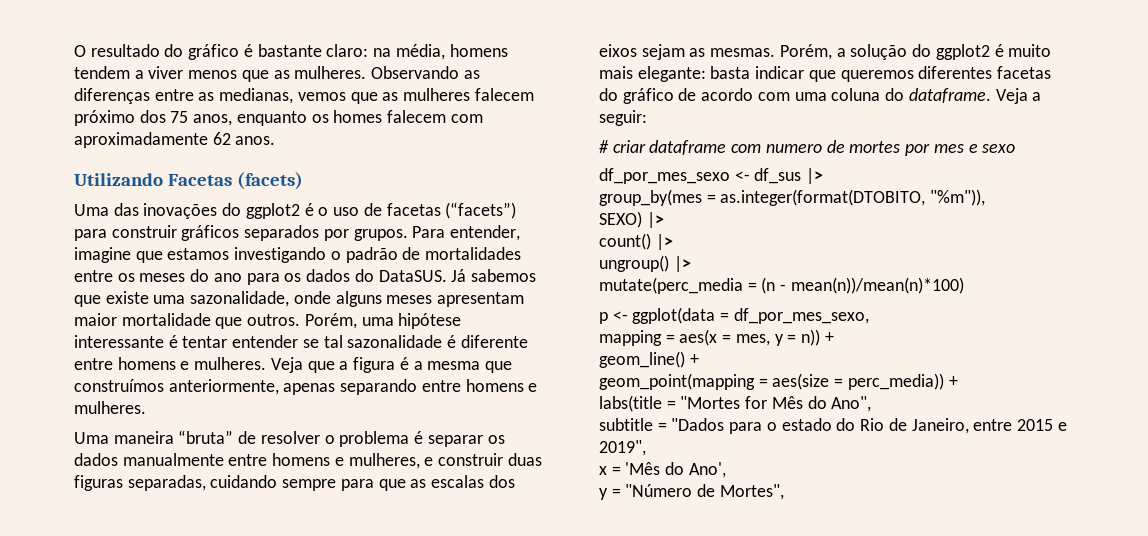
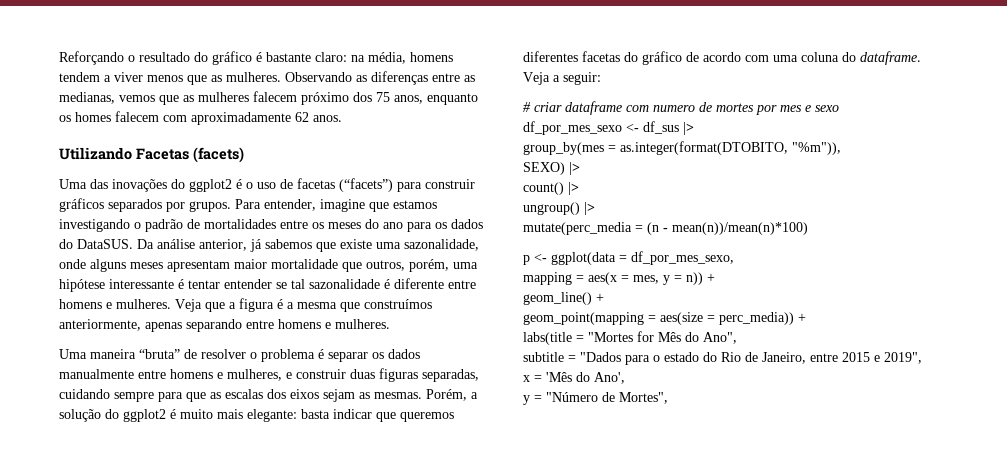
[74,45,86,57] O -> [59,51,135,65] Reforçando o
[451,269,467,282] Já -> [137,239,262,252] Da análise anterior, já
[247,313,357,329] outros. Porém, -> [366,259,449,272] outros, porém,

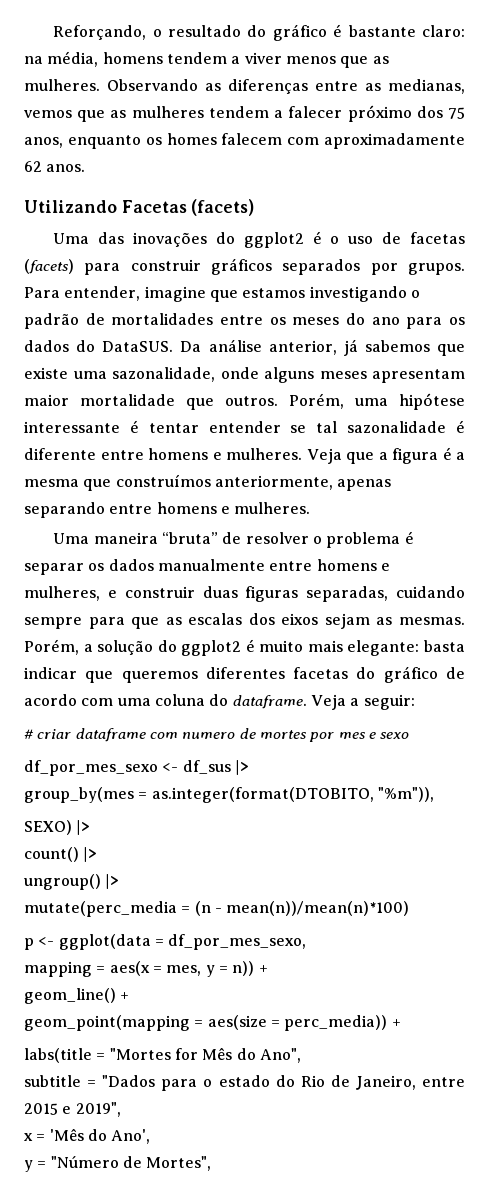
[59,51,124,65] Reforçando -> [53,25,147,40] Reforçando,
[253,91,297,102] falecem -> [208,106,343,118] tendem a falecer
[339,178,393,192] (“facets”) -> [24,259,74,274] (facets)
[366,259,449,272] outros, porém, -> [225,393,344,409] outros. Porém,

